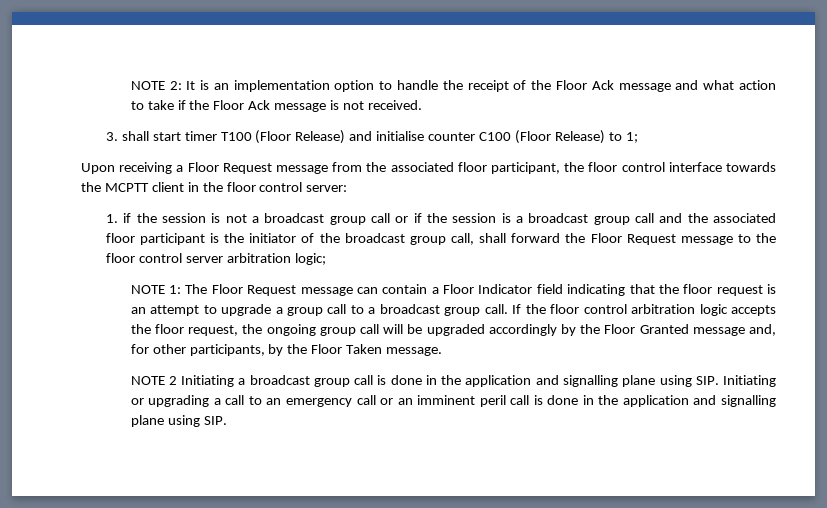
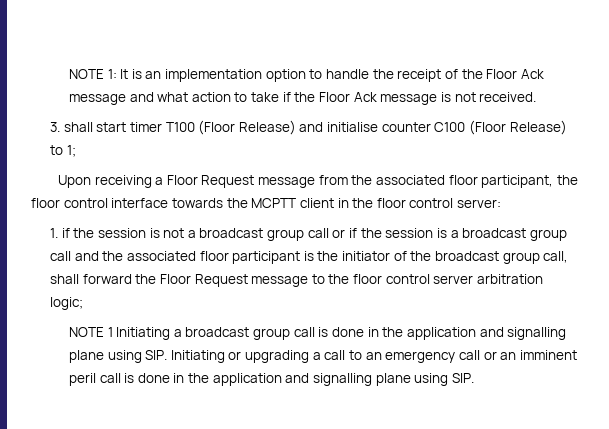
[130,81,182,90] NOTE 2: -> [68,69,117,79] NOTE 1:
[169,284,777,296] [130,304,776,316] [130,324,777,336] [130,344,443,356] [130,376,177,385] 1: The Floor Request message can contain a Floor Indicator field indicating that the floor request is an attempt to upgrade a group call to a broadcast group call. If the floor control arbitration logic accepts the floor request, the ongoing group call will be upgraded accordingly by the Floor Granted message and, for other participants, by the Floor Taken message. // NOTE 2 -> [107,327,113,337] 1

